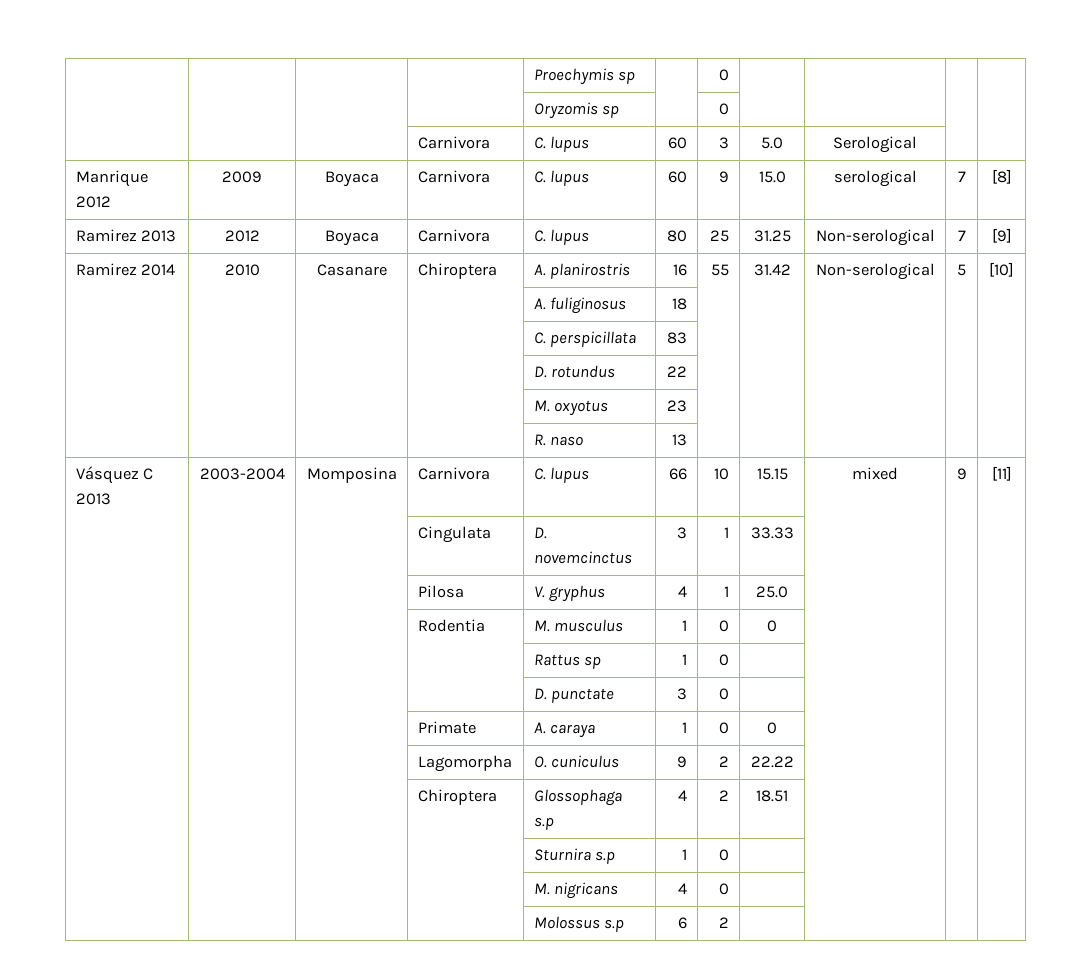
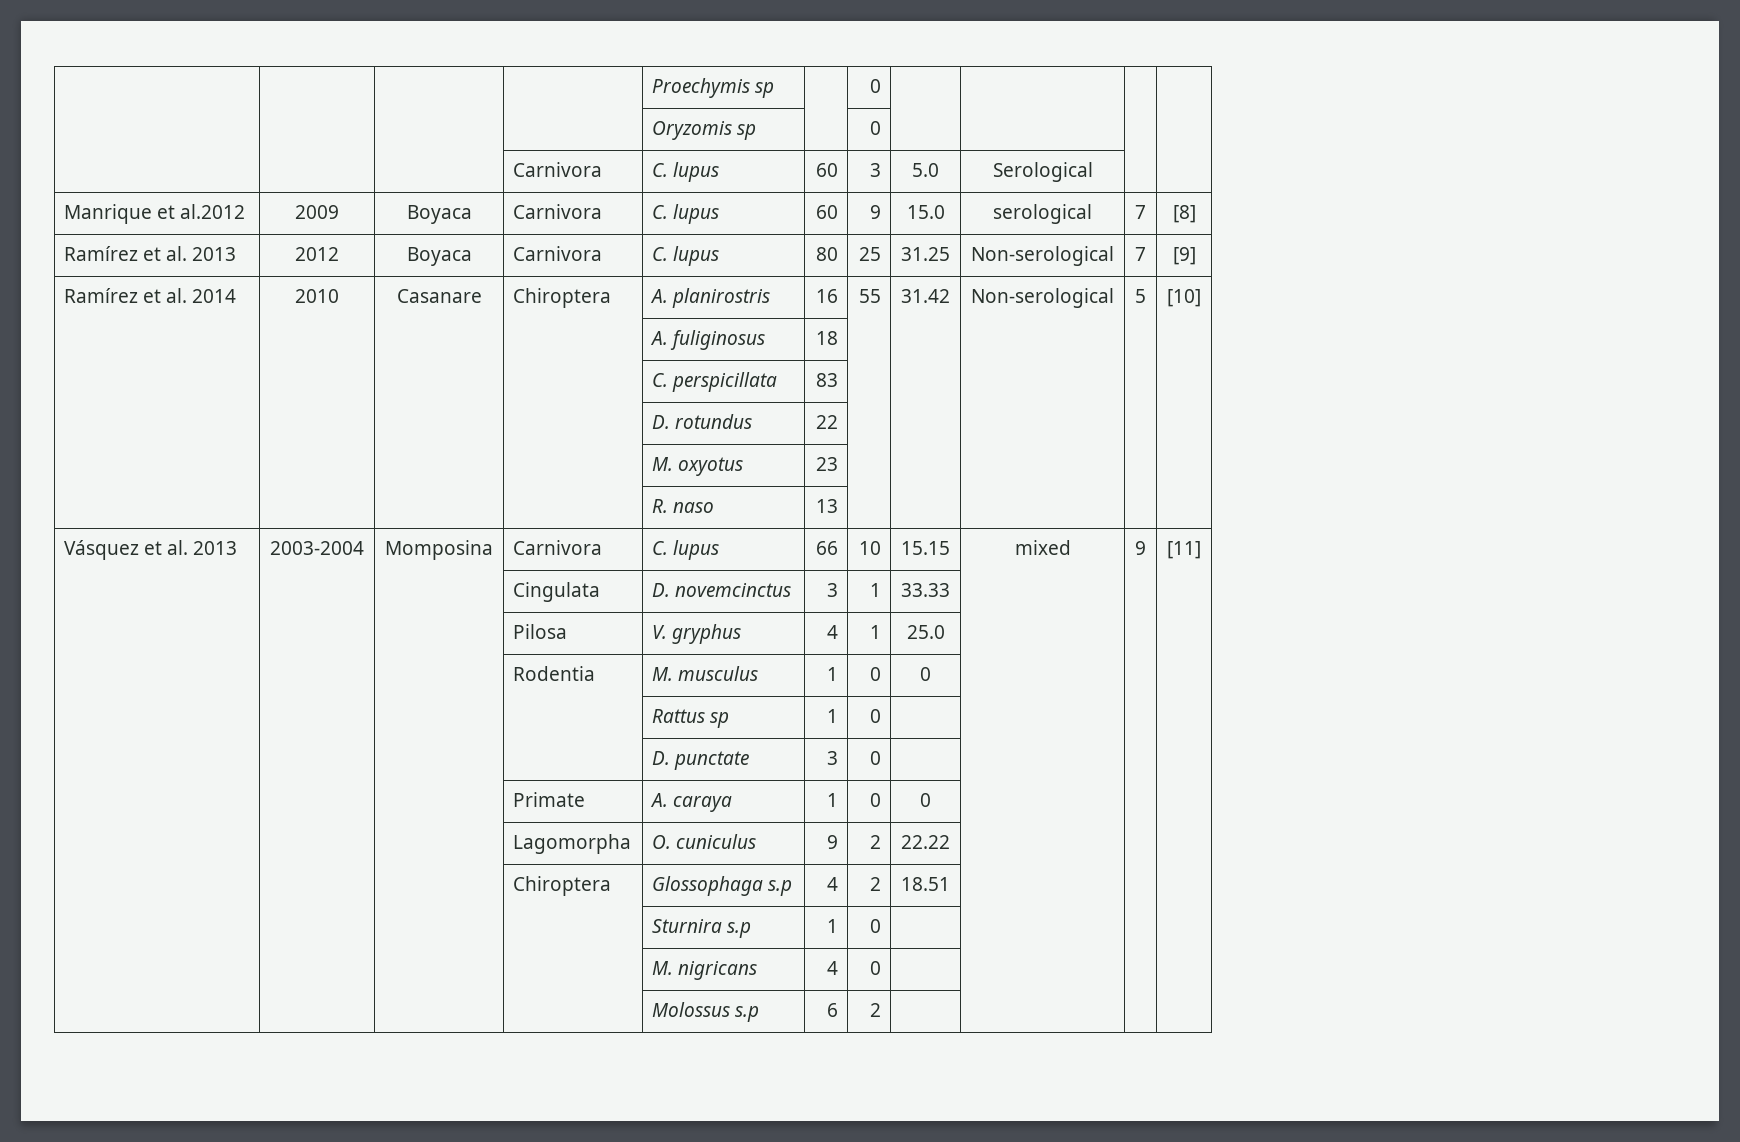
[75,196,111,208] 2012 -> [157,204,246,219] et al.2012
[75,229,137,242] Ramirez -> [63,246,188,261] Ramírez et al.
[75,263,137,276] Ramirez -> [63,288,188,303] Ramírez et al.
[143,468,154,480] C -> [144,540,189,555] et al.

